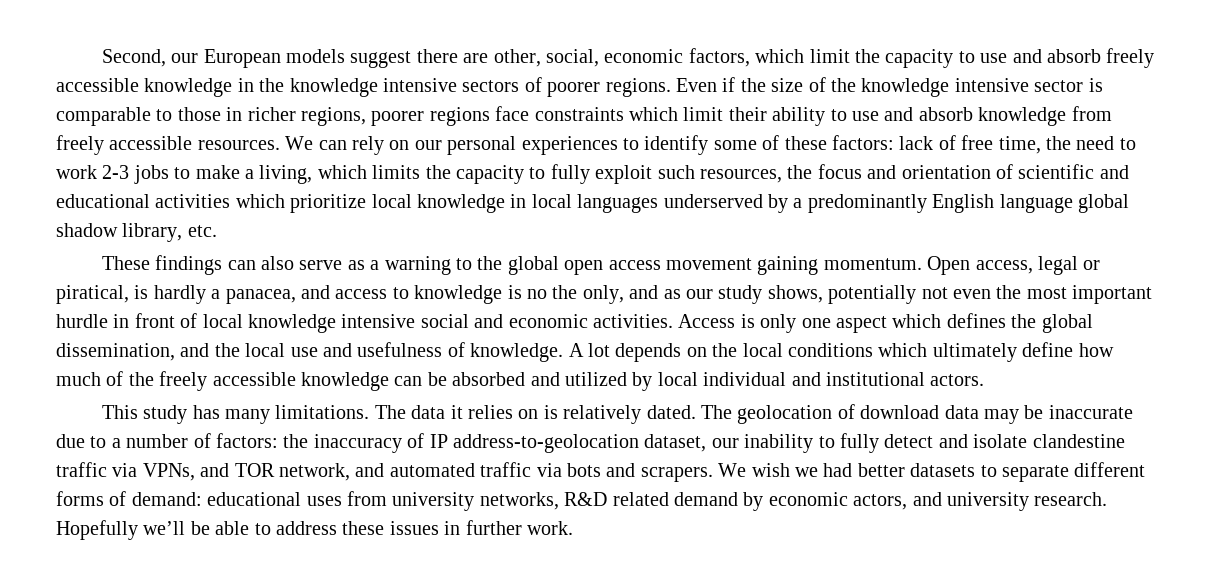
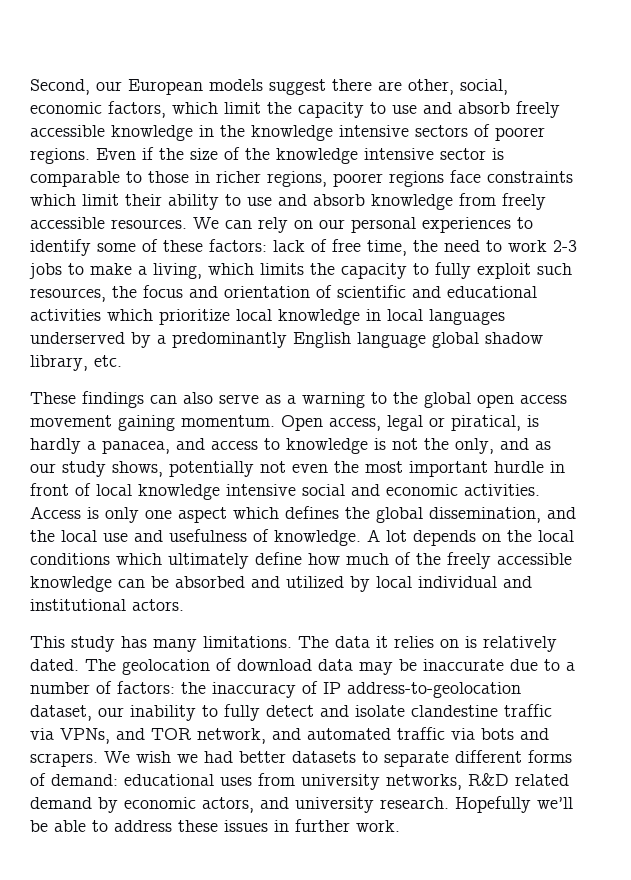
[526,289,547,299] no -> [392,438,418,450] not

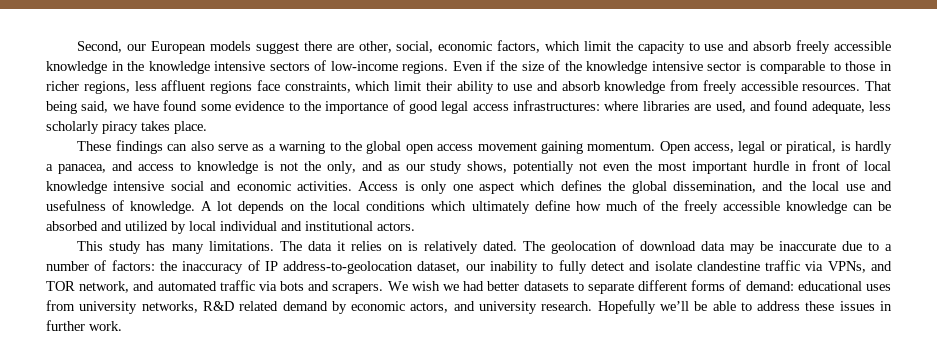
[495,127,545,141] poorer -> [330,61,398,71] low-income
[333,173,383,187] poorer -> [134,80,206,91] less affluent
[487,171,573,183] constraints -> [284,81,351,93] constraints,
[193,217,533,233] [30,239,577,256] [29,262,572,279] [30,285,537,302] [30,309,505,325] [30,332,543,348] [30,355,122,371] We can rely on our personal experiences to identify some of these factors: lack of free time, the need to work 2-3 jobs to make a living, which limits the capacity to fully exploit such resources, the focus and orientation of scientific and educational activities which prioritize local knowledge in local languages underserved by a predominantly English language global shadow library, etc. -> [865,81,891,91] [46,100,892,114] [46,121,207,134] That being said, we have found some evidence to the importance of good legal access infrastructures: where libraries are used, and found adequate, less scholarly piracy takes place.

